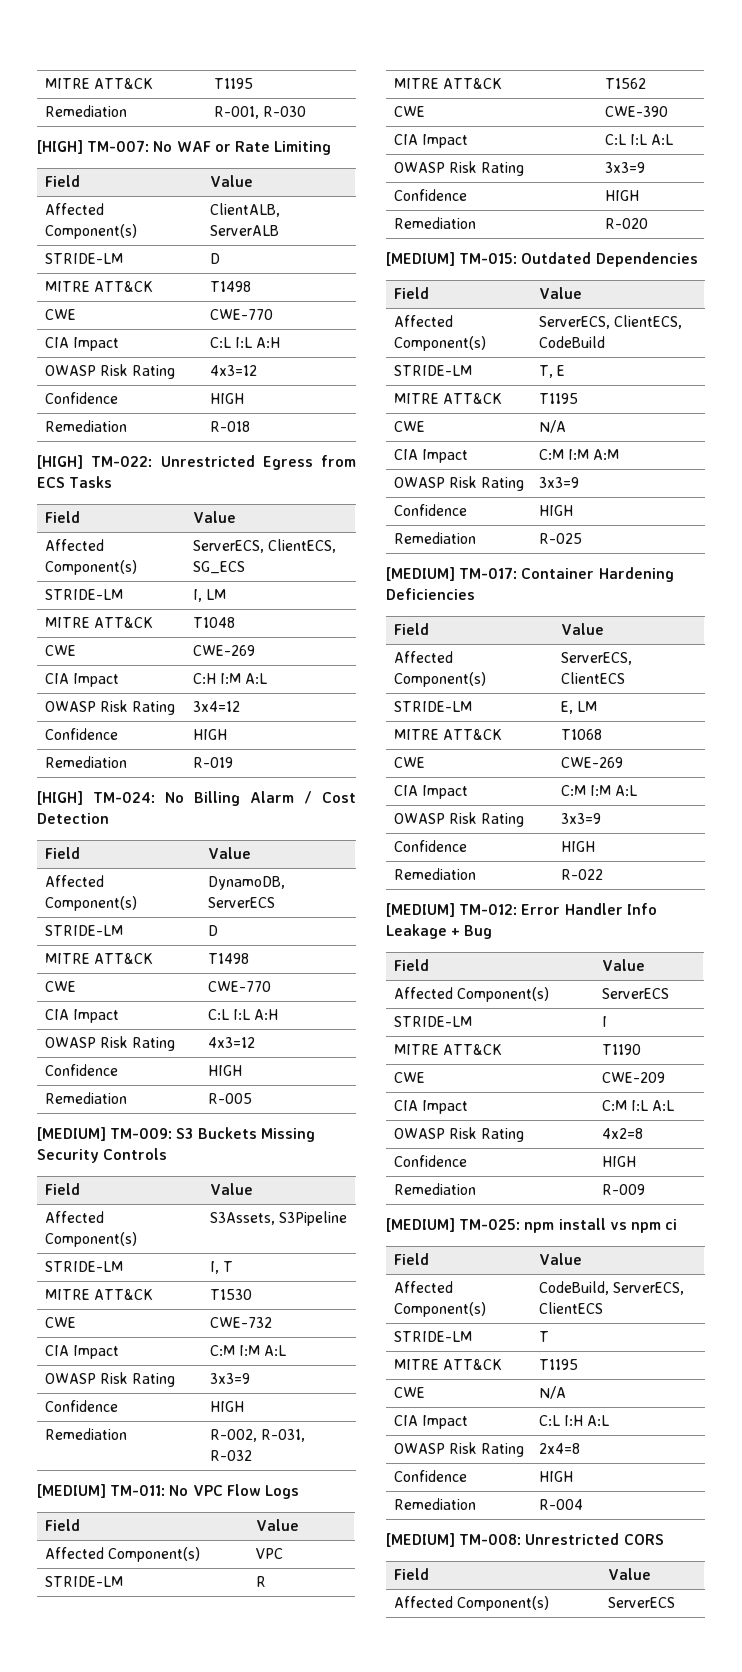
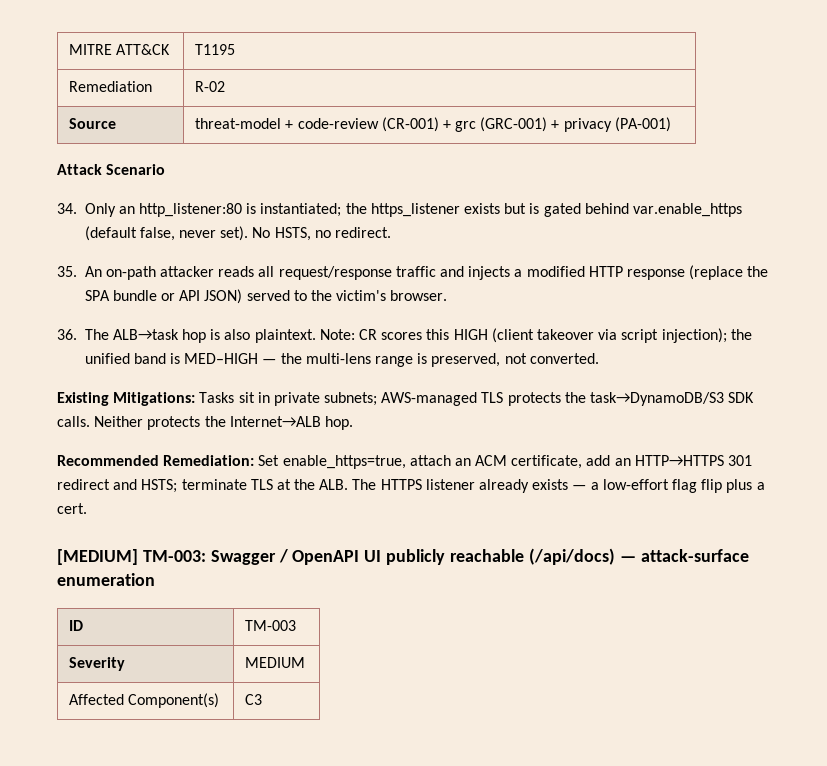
[213,106,306,119] [37,140,332,155] [44,175,80,187] [209,175,253,187] [44,203,104,215] [44,224,137,239] [209,203,280,217] [209,225,279,236] [44,253,123,264] [209,253,220,264] [44,281,153,292] [209,281,251,292] [44,309,76,320] [209,309,273,320] [44,337,119,351] [209,337,280,348] [44,364,175,379] [209,365,257,376] [44,392,118,404] [209,393,244,404] [44,420,127,432] [209,421,250,432] [37,455,356,470] [37,476,113,488] [44,511,80,523] [192,511,236,523] [44,539,104,551] [44,560,137,575] [192,539,336,553] [192,561,245,574] [44,589,123,600] [192,589,226,602] [44,617,153,628] [192,617,235,628] [44,645,76,656] [192,645,255,656] [44,673,119,687] [192,673,267,684] [44,700,175,715] [192,701,240,712] [44,728,118,740] [192,729,227,740] [44,756,127,768] [192,757,233,768] [37,791,356,806] [37,813,109,824] [44,847,80,859] [207,847,251,859] [44,875,104,887] [44,896,137,911] [207,876,285,890] [207,897,275,908] [44,925,123,936] [207,925,218,936] [44,953,153,964] [207,953,249,964] [44,981,76,992] [207,981,271,992] [44,1009,119,1023] [207,1009,278,1020] [44,1036,175,1051] [207,1037,255,1048] [44,1064,118,1076] [207,1065,242,1076] [44,1092,127,1104] [207,1093,252,1104] [37,1127,315,1142] [37,1148,168,1163] [44,1183,80,1195] [209,1183,253,1195] [44,1211,104,1223] [44,1232,137,1247] [209,1211,347,1226] [44,1261,123,1272] [209,1261,233,1274] [44,1289,153,1300] [209,1289,252,1300] [44,1317,76,1328] [209,1317,272,1328] [44,1345,119,1359] [209,1345,286,1356] [44,1372,175,1387] [209,1373,250,1384] [44,1400,118,1412] [209,1401,244,1412] [44,1428,127,1440] [209,1429,305,1442] [209,1450,252,1461] [37,1484,299,1499] [44,1519,80,1531] [255,1519,299,1531] [44,1547,200,1562] [255,1548,283,1559] [44,1576,123,1587] [255,1576,266,1587] [393,78,502,89] [604,78,646,89] [393,106,425,117] [604,106,668,117] [393,134,468,148] [604,134,673,145] [393,161,524,176] [604,162,645,173] [393,189,467,201] [604,190,639,201] [393,217,476,229] [604,218,648,229] [386,252,698,267] [393,287,429,299] [538,287,582,299] [393,315,453,327] [393,336,486,351] [538,315,682,329] [538,336,605,348] [393,365,472,376] [538,365,565,378] [393,393,502,404] [538,393,578,404] [393,421,425,432] [538,420,566,433] [393,449,468,463] [538,449,619,460] [393,476,524,491] [538,477,579,488] [393,504,467,516] [538,505,573,516] [393,532,476,544] [538,533,582,544] [386,567,674,582] [386,588,475,600] [393,623,429,635] [560,623,604,635] [393,651,453,663] [393,672,486,687] [560,652,632,665] [560,672,625,684] [393,701,472,712] [560,701,597,714] [393,729,502,740] [560,729,602,740] [393,757,425,768] [560,757,623,768] [393,785,468,799] [560,785,637,796] [393,812,524,827] [560,813,601,824] [393,840,467,852] [560,841,595,852] [393,868,476,880] [560,869,603,880] [386,903,657,917] [386,924,493,939] [393,959,429,971] [601,959,645,971] [393,987,549,1002] [601,988,669,999] [393,1016,472,1027] [601,1016,607,1027] [393,1044,502,1055] [601,1044,641,1055] [393,1072,425,1083] [601,1072,665,1083] [393,1100,468,1114] [601,1100,674,1111] [393,1127,524,1142] [601,1128,643,1139] [393,1155,467,1167] [601,1156,636,1167] [393,1183,476,1195] [601,1184,645,1195] [386,1218,678,1233] [393,1253,429,1265] [538,1253,582,1265] [393,1281,453,1293] [393,1302,486,1317] [538,1281,684,1295] [538,1302,603,1314] [393,1331,472,1342] [538,1331,549,1342] [393,1359,502,1370] [538,1359,578,1370] [393,1387,425,1398] [538,1386,566,1399] [393,1415,468,1429] [538,1415,609,1426] [393,1442,524,1457] [538,1443,580,1454] [393,1470,467,1482] [538,1471,573,1482] [393,1498,476,1510] [538,1499,583,1510] [386,1533,664,1547] [393,1568,429,1580] [607,1568,651,1580] [393,1596,549,1611] [607,1597,675,1608] R-001, R-030 // [HIGH] TM-007: No WAF or Rate Limiting // Field | Value // Affected Component(s) | ClientALB, ServerALB // STRIDE-LM | D // MITRE ATT&CK | T1498 // CWE | CWE-770 // CIA Impact | C:L I:L A:H // OWASP Risk Rating | 4x3=12 // Confidence | HIGH // Remediation | R-018 // [HIGH] TM-022: Unrestricted Egress from ECS Tasks // Field | Value // Affected Component(s) | ServerECS, ClientECS, SG_ECS // STRIDE-LM | I, LM // MITRE ATT&CK | T1048 // CWE | CWE-269 // CIA Impact | C:H I:M A:L // OWASP Risk Rating | 3x4=12 // Confidence | HIGH // Remediation | R-019 // [HIGH] TM-024: No Billing Alarm / Cost Detection // Field | Value // Affected Component(s) | DynamoDB, ServerECS // STRIDE-LM | D // MITRE ATT&CK | T1498 // CWE | CWE-770 // CIA Impact | C:L I:L A:H // OWASP Risk Rating | 4x3=12 // Confidence | HIGH // Remediation | R-005 // [MEDIUM] TM-009: S3 Buckets Missing Security Controls // Field | Value // Affected Component(s) | S3Assets, S3Pipeline // STRIDE-LM | I, T // MITRE ATT&CK | T1530 // CWE | CWE-732 // CIA Impact | C:M I:M A:L // OWASP Risk Rating | 3x3=9 // Confidence | HIGH // Remediation | R-002, R-031, R-032 // [MEDIUM] TM-011: No VPC Flow Logs // Field | Value // Affected Component(s) | VPC // STRIDE-LM | R // MITRE ATT&CK | T1562 // CWE | CWE-390 // CIA Impact | C:L I:L A:L // OWASP Risk Rating | 3x3=9 // Confidence | HIGH // Remediation | R-020 // [MEDIUM] TM-015: Outdated Dependencies // Field | Value // Affected Component(s) | ServerECS, ClientECS, CodeBuild // STRIDE-LM | T, E // MITRE ATT&CK | T1195 // CWE | N/A // CIA Impact | C:M I:M A:M // OWASP Risk Rating | 3x3=9 // Confidence | HIGH // Remediation | R-025 // [MEDIUM] TM-017: Container Hardening Deficiencies // Field | Value // Affected Component(s) | ServerECS, ClientECS // STRIDE-LM | E, LM // MITRE ATT&CK | T1068 // CWE | CWE-269 // CIA Impact | C:M I:M A:L // OWASP Risk Rating | 3x3=9 // Confidence | HIGH // Remediation | R-022 // [MEDIUM] TM-012: Error Handler Info Leakage + Bug // Field | Value // Affected Component(s) | ServerECS // STRIDE-LM | I // MITRE ATT&CK | T1190 // CWE | CWE-209 // CIA Impact | C:M I:L A:L // OWASP Risk Rating | 4x2=8 // Confidence | HIGH // Remediation | R-009 // [MEDIUM] TM-025: npm install vs npm ci // Field | Value // Affected Component(s) | CodeBuild, ServerECS, ClientECS // STRIDE-LM | T // MITRE ATT&CK | T1195 // CWE | N/A // CIA Impact | C:L I:H A:L // OWASP Risk Rating | 2x4=8 // Confidence | HIGH // Remediation | R-004 // [MEDIUM] TM-008: Unrestricted CORS // Field | Value // Affected Component(s) | ServerECS -> [195,81,226,92] [69,118,117,129] [195,117,671,132] [57,164,166,175] [57,203,742,217] [84,226,392,241] [57,265,769,280] [84,289,448,304] [57,328,752,343] [84,353,599,367] [57,392,755,406] [57,416,353,430] [57,455,753,469] [57,479,765,493] [57,503,87,514] [57,548,749,565] [57,573,155,586] [69,620,84,631] [245,620,297,631] [69,657,126,671] [245,657,306,668] [69,693,220,708] [245,694,263,705] R-02 // Source | threat-model + code-review (CR-001) + grc (GRC-001) + privacy (PA-001) // Attack Scenario // 34. Only an http_listener:80 is instantiated; the https_listener exists but is gated behind var.enable_https (default false, never set). No HSTS, no redirect. // 35. An on-path attacker reads all request/response traffic and injects a modified HTTP response (replace the SPA bundle or API JSON) served to the victim's browser. // 36. The ALB→task hop is also plaintext. Note: CR scores this HIGH (client takeover via script injection); the unified band is MED–HIGH — the multi-lens range is preserved, not converted. // Existing Mitigations: Tasks sit in private subnets; AWS-managed TLS protects the task→DynamoDB/S3 SDK calls. Neither protects the Internet→ALB hop. // Recommended Remediation: Set enable_https=true, attach an ACM certificate, add an HTTP→HTTPS 301 redirect and HSTS; terminate TLS at the ALB. The HTTPS listener already exists — a low-effort flag flip plus a cert. // [MEDIUM] TM-003: Swagger / OpenAPI UI publicly reachable (/api/docs) — attack-surface enumeration // ID | TM-003 // Severity | MEDIUM // Affected Component(s) | C3

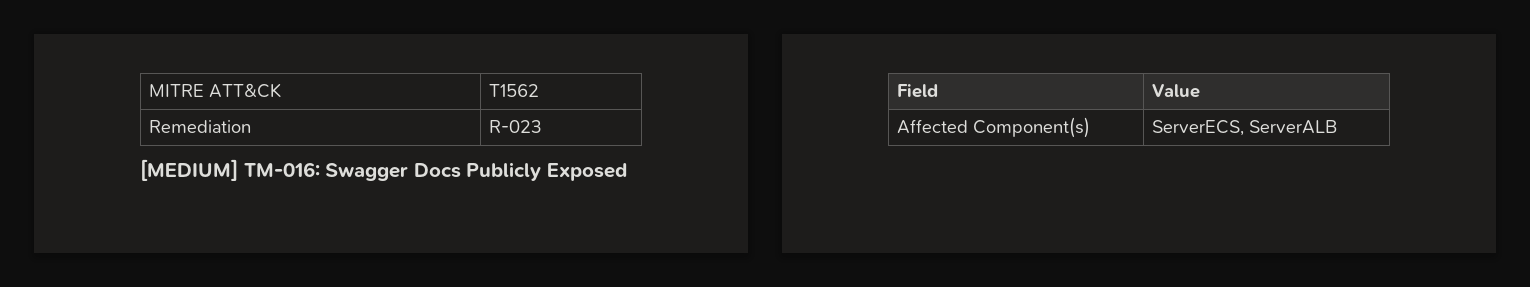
[195,44,236,55] T1195 -> [488,84,539,97] T1562
[195,81,226,92] [69,118,117,129] [195,117,671,132] [57,164,166,175] [57,203,742,217] [84,226,392,241] [57,265,769,280] [84,289,448,304] [57,328,752,343] [84,353,599,367] [57,392,755,406] [57,416,353,430] [57,455,753,469] [57,479,765,493] [57,503,87,514] [57,548,749,565] [57,573,155,586] [69,620,84,631] [245,620,297,631] [69,657,126,671] [245,657,306,668] R-02 // Source | threat-model + code-review (CR-001) + grc (GRC-001) + privacy (PA-001) // Attack Scenario // 34. Only an http_listener:80 is instantiated; the https_listener exists but is gated behind var.enable_https (default false, never set). No HSTS, no redirect. // 35. An on-path attacker reads all request/response traffic and injects a modified HTTP response (replace the SPA bundle or API JSON) served to the victim's browser. // 36. The ALB→task hop is also plaintext. Note: CR scores this HIGH (client takeover via script injection); the unified band is MED–HIGH — the multi-lens range is preserved, not converted. // Existing Mitigations: Tasks sit in private subnets; AWS-managed TLS protects the task→DynamoDB/S3 SDK calls. Neither protects the Internet→ALB hop. // Recommended Remediation: Set enable_https=true, attach an ACM certificate, add an HTTP→HTTPS 301 redirect and HSTS; terminate TLS at the ALB. The HTTPS listener already exists — a low-effort flag flip plus a cert. // [MEDIUM] TM-003: Swagger / OpenAPI UI publicly reachable (/api/docs) — attack-surface enumeration // ID | TM-003 // Severity | MEDIUM -> [488,120,542,133] [140,159,627,181] [896,84,938,98] [1151,84,1200,98] R-023 // [MEDIUM] TM-016: Swagger Docs Publicly Exposed // Field | Value
[245,694,263,705] C3 -> [1151,120,1337,136] ServerECS, ServerALB

